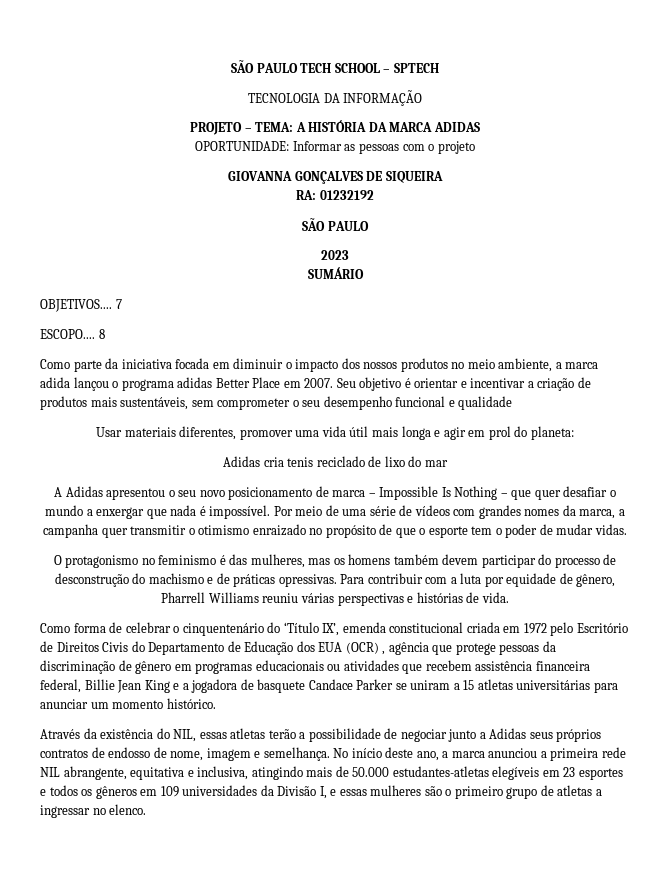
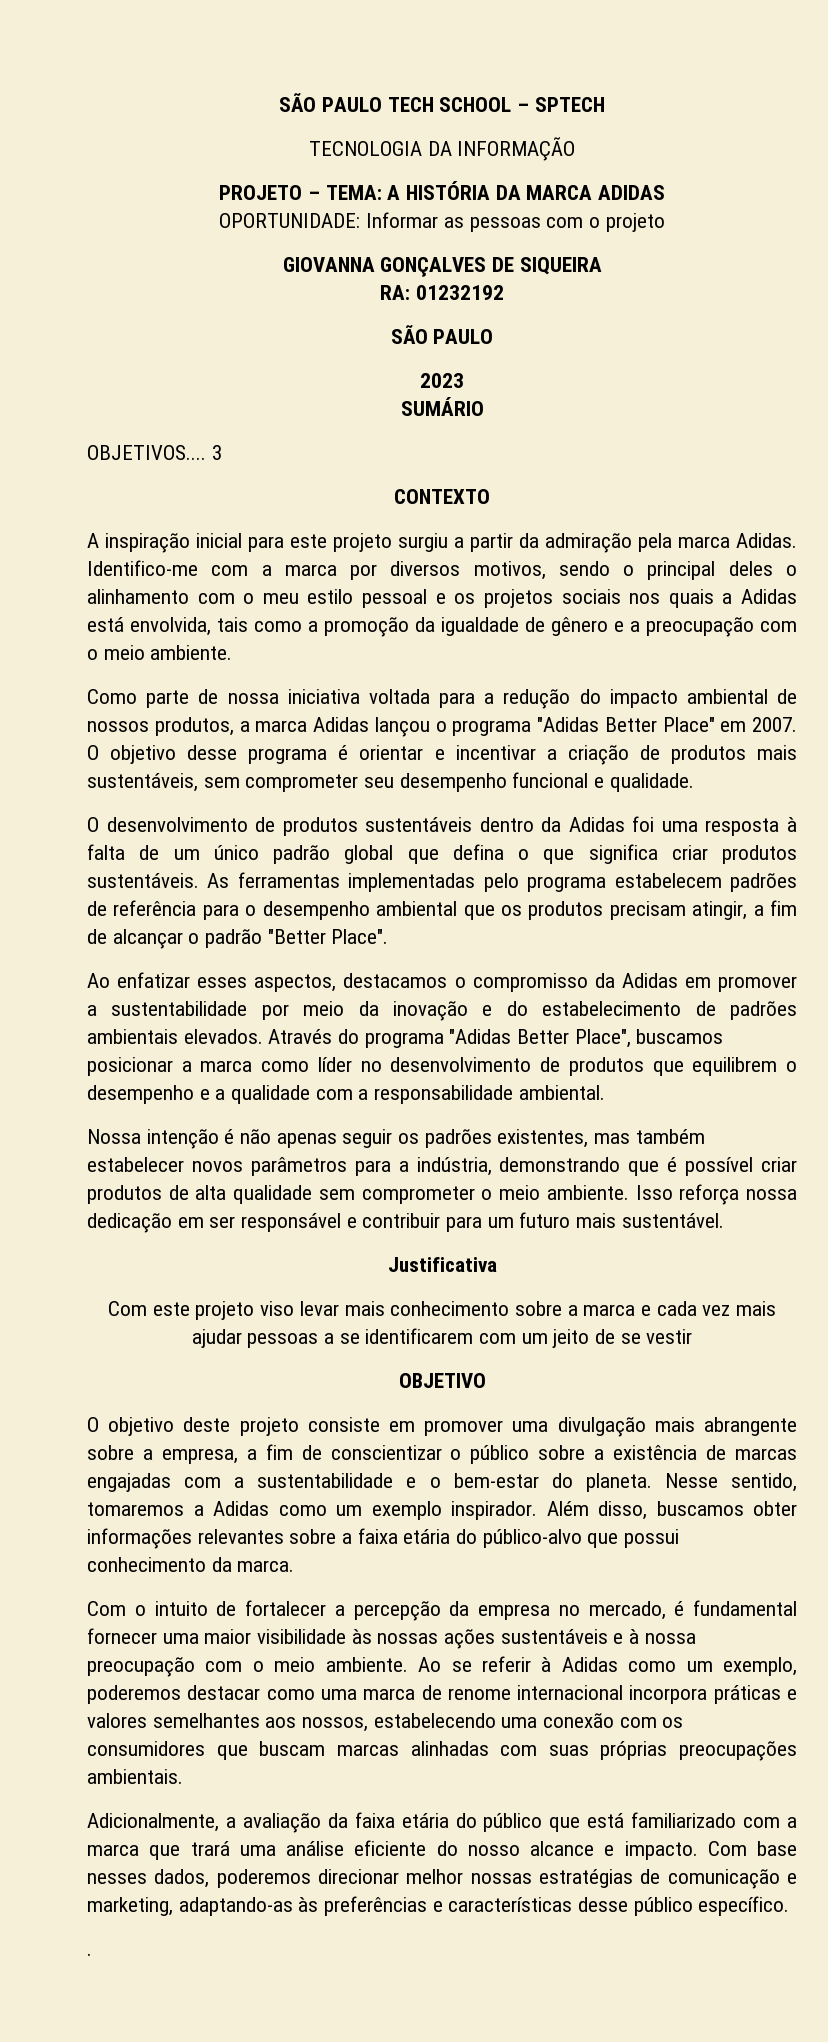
[115,299,122,309] [40,329,105,339] [40,358,599,372] [40,377,70,388] 7 // ESCOPO.... 8 // Como parte da iniciativa focada em diminuir o impacto dos nossos produtos no meio ambiente, a marca adida -> [211,445,222,460] [394,489,490,504] [87,533,797,553] [87,560,797,580] [87,589,798,608] [87,617,797,637] [87,645,233,660] [87,689,797,709] [87,717,369,736] 3 // CONTEXTO // A inspiração inicial para este projeto surgiu a partir da admiração pela marca Adidas. Identifico-me com a marca por diversos motivos, sendo o principal deles o alinhamento com o meu estilo pessoal e os projetos sociais nos quais a Adidas está envolvida, tais como a promoção da igualdade de gênero e a preocupação com o meio ambiente. // Como parte de nossa iniciativa voltada para a redução do impacto ambiental de nossos produtos, a marca Adidas
[177,377,402,391] adidas Better Place em 2007. Seu objetivo -> [537,717,797,732] [87,745,328,764] "Adidas Better Place" em 2007. O objetivo desse programa
[292,400,299,407] o -> (359, 783) none
[458,396,513,410] [96,426,574,440] [223,456,448,467] [54,486,616,500] [45,505,625,519] [43,524,627,538] [53,554,617,568] [54,573,616,587] [161,592,509,606] [40,622,628,636] [40,641,556,655] [40,660,590,674] [40,679,618,693] [40,698,216,709] [40,728,602,742] [40,747,626,761] [40,766,623,780] [40,785,602,799] [40,804,147,818] qualidade // Usar materiais diferentes, promover uma vida útil mais longa e agir em prol do planeta: // Adidas cria tenis reciclado de lixo do mar // A Adidas apresentou o seu novo posicionamento de marca – Impossible Is Nothing – que quer desafiar o mundo a enxergar que nada é impossível. Por meio de uma série de vídeos com grandes nomes da marca, a campanha quer transmitir o otimismo enraizado no propósito de que o esporte tem o poder de mudar vidas. // O protagonismo no feminismo é das mulheres, mas os homens também devem participar do processo de desconstrução do machismo e de práticas opressivas. Para contribuir com a luta por equidade de gênero, Pharrell Williams reuniu várias perspectivas e histórias de vida. // Como forma de celebrar o cinquentenário do ‘Título IX’, emenda constitucional criada em 1972 pelo Escritório de Direitos Civis do Departamento de Educação dos EUA (OCR) , agência que protege pessoas da discriminação de gênero em programas educacionais ou atividades que recebem assistência financeira federal, Billie Jean King e a jogadora de basquete Candace Parker se uniram a 15 atletas universitárias para anunciar um momento histórico. // Através da existência do NIL, essas atletas terão a possibilidade de negociar junto a Adidas seus próprios contratos de endosso de nome, imagem e semelhança. No início deste ano, a marca anunciou a primeira rede NIL abrangente, equitativa e inclusiva, atingindo mais de 50.000 estudantes-atletas elegíveis em 23 esportes e todos os gêneros em 109 universidades da Divisão I, e essas mulheres são o primeiro grupo de atletas a ingressar no elenco. -> [609,773,694,792] [87,816,797,836] [87,844,797,864] [87,872,797,892] [87,900,797,920] [87,929,389,949] [87,972,798,992] [87,1001,798,1021] [87,1029,724,1048] [87,1057,798,1076] [87,1085,605,1104] [87,1129,705,1149] [87,1157,797,1176] [87,1184,798,1205] [87,1212,724,1233] [387,1257,497,1272] [108,1301,776,1320] [191,1328,693,1348] [398,1373,486,1388] [87,1417,797,1437] [87,1444,797,1464] [87,1473,798,1492] [87,1501,797,1520] [87,1528,680,1549] [87,1557,295,1572] [87,1600,797,1621] [87,1628,696,1649] [87,1656,797,1677] [87,1685,797,1704] [87,1713,684,1732] [87,1741,797,1761] [87,1769,183,1784] [87,1812,797,1833] [87,1840,797,1860] [87,1869,798,1889] [87,1896,790,1916] [87,1953,92,1956] qualidade. // O desenvolvimento de produtos sustentáveis dentro da Adidas foi uma resposta à falta de um único padrão global que defina o que significa criar produtos sustentáveis. As ferramentas implementadas pelo programa estabelecem padrões de referência para o desempenho ambiental que os produtos precisam atingir, a fim de alcançar o padrão "Better Place". // Ao enfatizar esses aspectos, destacamos o compromisso da Adidas em promover a sustentabilidade por meio da inovação e do estabelecimento de padrões ambientais elevados. Através do programa "Adidas Better Place", buscamos posicionar a marca como líder no desenvolvimento de produtos que equilibrem o desempenho e a qualidade com a responsabilidade ambiental. // Nossa intenção é não apenas seguir os padrões existentes, mas também estabelecer novos parâmetros para a indústria, demonstrando que é possível criar produtos de alta qualidade sem comprometer o meio ambiente. Isso reforça nossa dedicação em ser responsável e contribuir para um futuro mais sustentável. // Justificativa // Com este projeto viso levar mais conhecimento sobre a marca e cada vez mais ajudar pessoas a se identificarem com um jeito de se vestir // OBJETIVO // O objetivo deste projeto consiste em promover uma divulgação mais abrangente sobre a empresa, a fim de conscientizar o público sobre a existência de marcas engajadas com a sustentabilidade e o bem-estar do planeta. Nesse sentido, tomaremos a Adidas como um exemplo inspirador. Além disso, buscamos obter informações relevantes sobre a faixa etária do público-alvo que possui conhecimento da marca. // Com o intuito de fortalecer a percepção da empresa no mercado, é fundamental fornecer uma maior visibilidade às nossas ações sustentáveis e à nossa preocupação com o meio ambiente. Ao se referir à Adidas como um exemplo, poderemos destacar como uma marca de renome internacional incorpora práticas e valores semelhantes aos nossos, estabelecendo uma conexão com os consumidores que buscam marcas alinhadas com suas próprias preocupações ambientais. // Adicionalmente, a avaliação da faixa etária do público que está familiarizado com a marca que trará uma análise eficiente do nosso alcance e impacto. Com base nesses dados, poderemos direcionar melhor nossas estratégias de comunicação e marketing, adaptando-as às preferências e características desse público específico. // .

